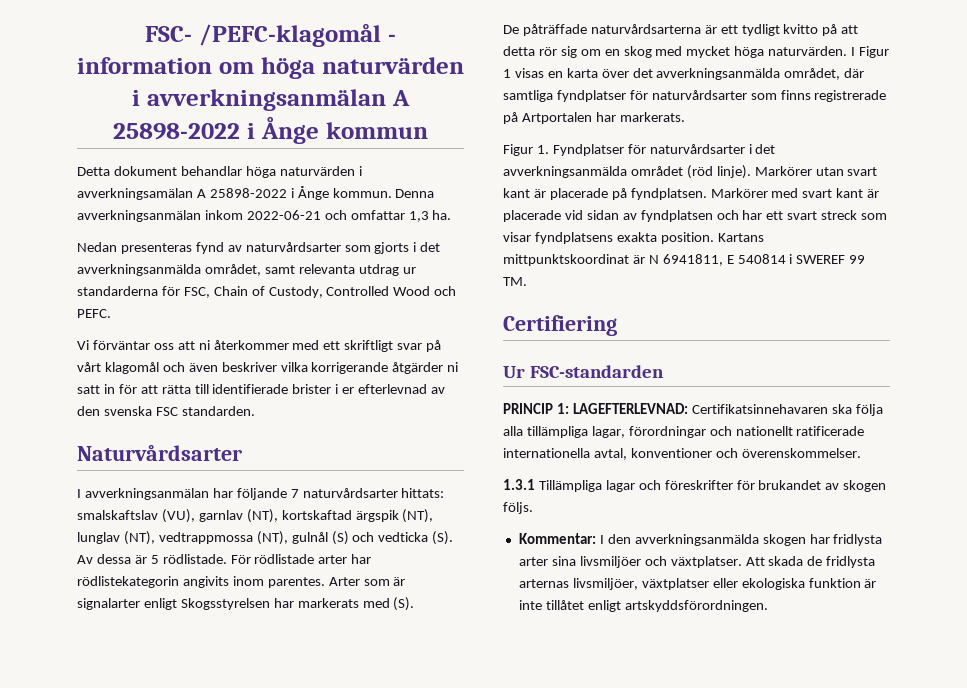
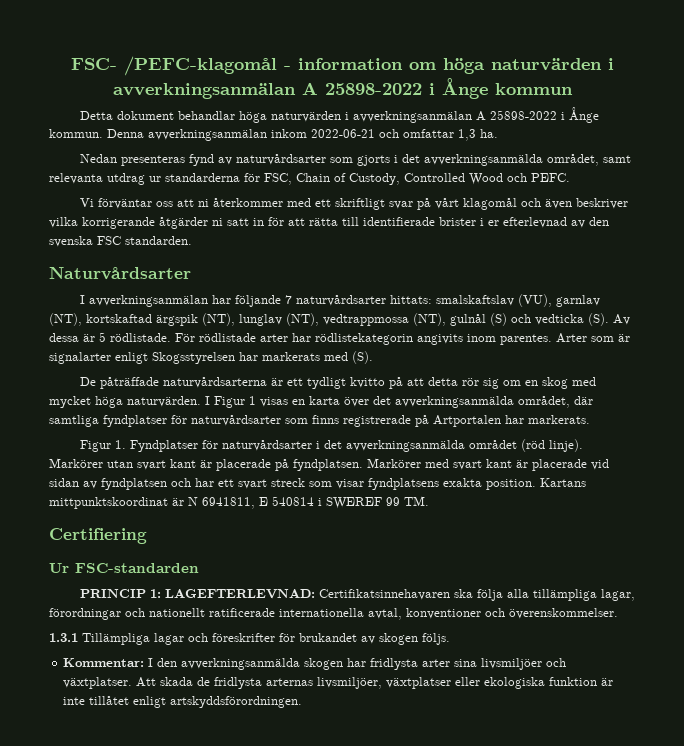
[77,188,193,200] avverkningsamälan -> [352,111,472,123] avverkningsanmälan

